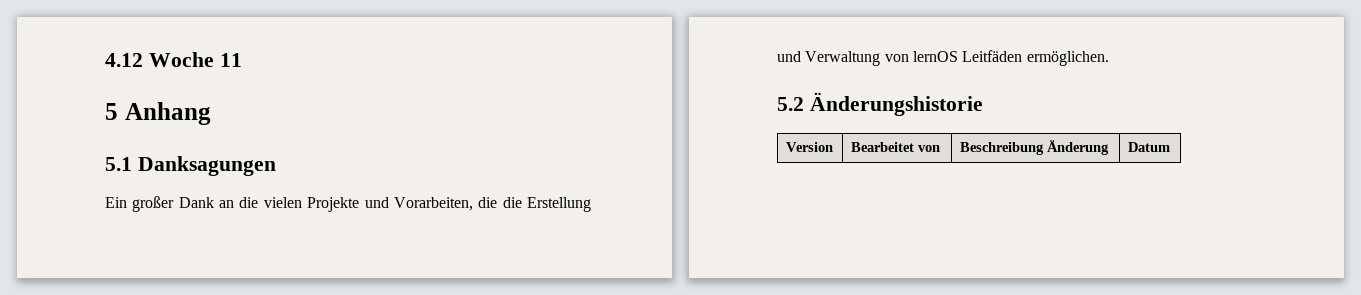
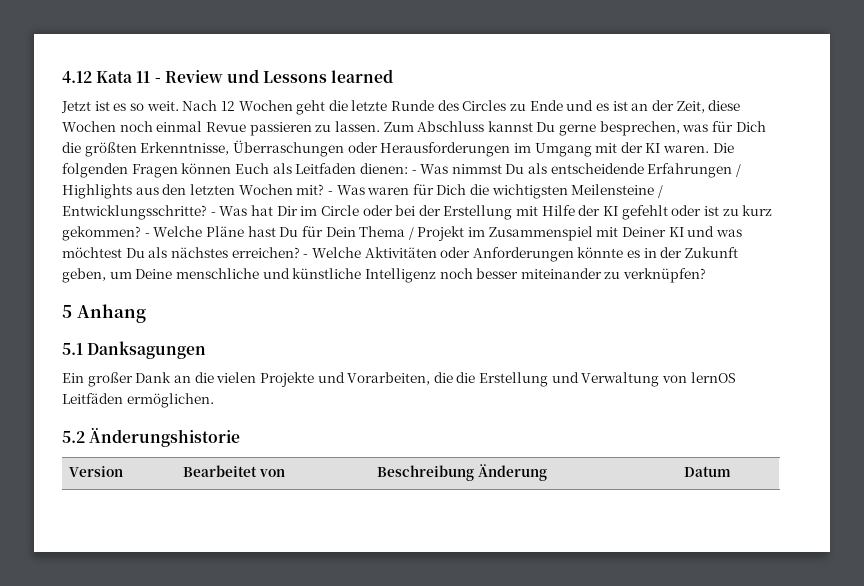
[148,52,214,67] Woche -> [96,71,134,83] Kata
(242, 60) none -> [154,69,394,83] [61,100,741,115] [62,121,766,136] [62,140,734,157] [62,163,742,178] [62,184,664,199] [62,205,773,220] [62,226,742,241] [62,247,739,262] [62,268,707,283] - Review und Lessons learned // Jetzt ist es so weit. Nach 12 Wochen geht die letzte Runde des Circles zu Ende und es ist an der Zeit, diese Wochen noch einmal Revue passieren zu lassen. Zum Abschluss kannst Du gerne besprechen, was für Dich die größten Erkenntnisse, Überraschungen oder Herausforderungen im Umgang mit der KI waren. Die folgenden Fragen können Euch als Leitfaden dienen: - Was nimmst Du als entscheidende Erfahrungen / Highlights aus den letzten Wochen mit? - Was waren für Dich die wichtigsten Meilensteine / Entwicklungsschritte? - Was hat Dir im Circle oder bei der Erstellung mit Hilfe der KI gefehlt oder ist zu kurz gekommen? - Welche Pläne hast Du für Dein Thema / Projekt im Zusammenspiel mit Deiner KI und was möchtest Du als nächstes erreichen? - Welche Aktivitäten oder Anforderungen könnte es in der Zukunft geben, um Deine menschliche und künstliche Intelligenz noch besser miteinander zu verknüpfen?

